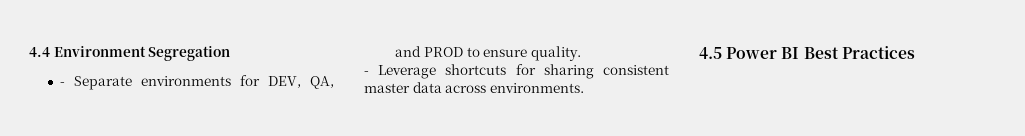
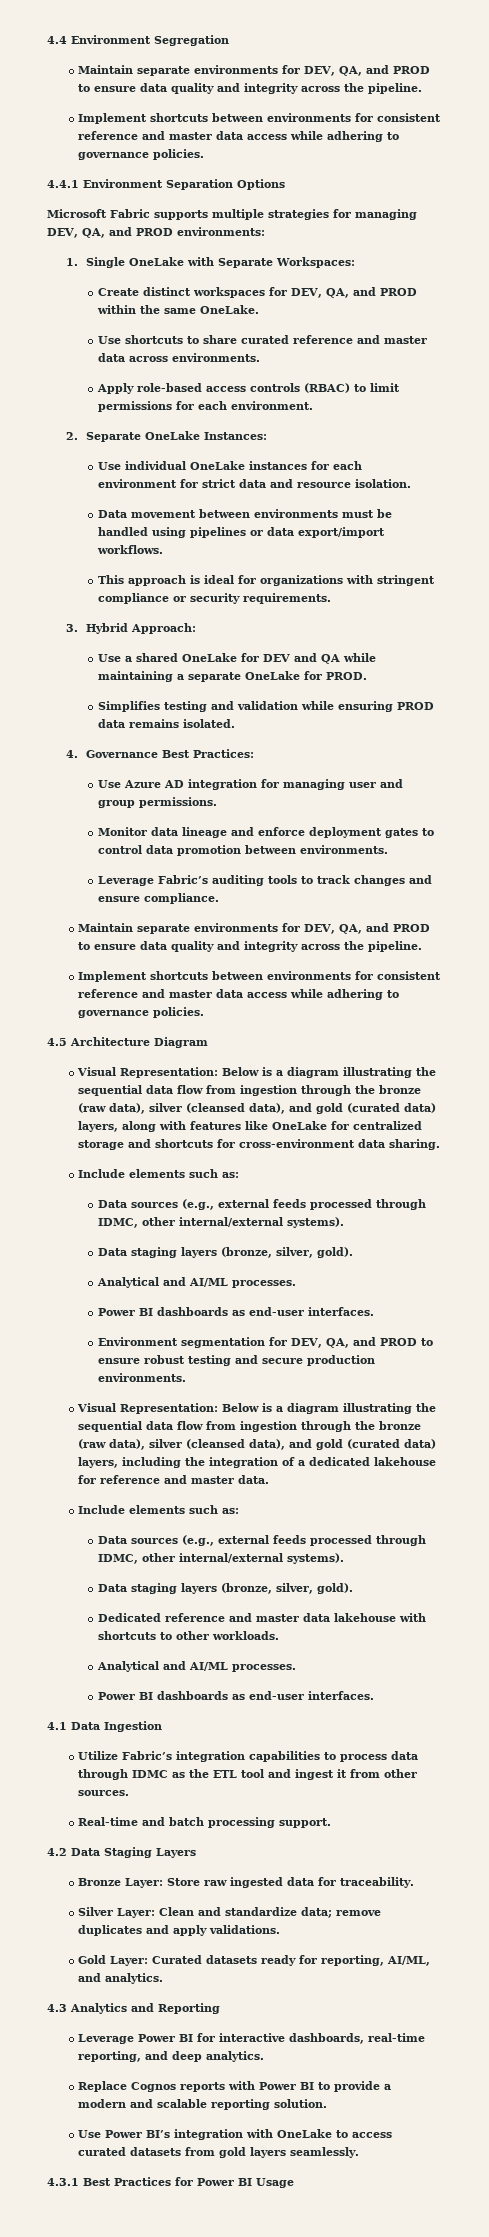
[60,75,334,90] [395,46,582,61] [364,64,669,79] [364,82,584,93] [699,46,915,59] - Separate environments for DEV, QA, and PROD to ensure quality. // - Leverage shortcuts for sharing consistent master data across environments. // 4.5 Power BI Best Practices -> [78,65,431,76] [78,83,423,94] [78,113,442,124] [78,131,400,142] [78,149,205,160] [47,179,285,190] [47,209,417,220] [47,227,265,238] [66,257,355,268] [97,287,417,298] [96,305,259,314] [97,335,427,344] [97,353,260,362] [96,383,400,394] [97,401,313,412] [66,431,267,442] [97,461,362,470] [97,479,411,488] [97,509,392,518] [97,527,385,538] [96,545,163,554] [97,575,435,586] [97,593,331,604] [66,623,196,634] [97,653,376,664] [97,671,367,682] [97,701,434,712] [97,719,235,728] [66,749,254,758] [97,779,403,790] [97,797,217,808] [97,827,434,838] [97,845,388,856] [97,875,432,886] [97,893,219,904] [78,923,431,934] [78,941,423,952] [78,971,442,982] [78,989,400,1000] [78,1007,205,1018] [47,1037,208,1048] [77,1067,437,1078] [78,1085,422,1096] [78,1103,437,1114] [78,1121,423,1132] [78,1139,441,1150] [78,1169,240,1178] [97,1199,426,1210] [97,1217,344,1228] [97,1247,353,1258] [96,1277,296,1288] [97,1307,374,1316] [97,1337,433,1348] [97,1355,375,1366] [97,1373,186,1382] [77,1403,437,1414] [78,1421,422,1432] [78,1439,437,1450] [78,1457,437,1468] [78,1475,270,1484] [78,1505,240,1514] [97,1535,426,1546] [97,1553,344,1564] [97,1583,353,1594] [97,1613,426,1622] [97,1631,279,1640] [96,1661,296,1672] [97,1691,374,1700] [47,1721,162,1732] [78,1751,419,1762] [78,1769,418,1780] [78,1790,130,1796] [78,1817,332,1828] [47,1847,196,1858] [78,1877,415,1888] [78,1907,382,1918] [78,1925,281,1936] [78,1955,431,1966] [78,1973,164,1984] [47,2003,220,2014] [78,2033,426,2044] [78,2051,265,2062] [78,2081,392,2092] [78,2099,328,2110] [78,2129,393,2140] [78,2147,360,2158] [47,2177,294,2188] Maintain separate environments for DEV, QA, and PROD to ensure data quality and integrity across the pipeline. // Implement shortcuts between environments for consistent reference and master data access while adhering to governance policies. // 4.4.1 Environment Separation Options // Microsoft Fabric supports multiple strategies for managing DEV, QA, and PROD environments: // 1. Single OneLake with Separate Workspaces: // Create distinct workspaces for DEV, QA, and PROD within the same OneLake. // Use shortcuts to share curated reference and master data across environments. // Apply role-based access controls (RBAC) to limit permissions for each environment. // 2. Separate OneLake Instances: // Use individual OneLake instances for each environment for strict data and resource isolation. // Data movement between environments must be handled using pipelines or data export/import workflows. // This approach is ideal for organizations with stringent compliance or security requirements. // 3. Hybrid Approach: // Use a shared OneLake for DEV and QA while maintaining a separate OneLake for PROD. // Simplifies testing and validation while ensuring PROD data remains isolated. // 4. Governance Best Practices: // Use Azure AD integration for managing user and group permissions. // Monitor data lineage and enforce deployment gates to control data promotion between environments. // Leverage Fabric’s auditing tools to track changes and ensure compliance. // Maintain separate environments for DEV, QA, and PROD to ensure data quality and integrity across the pipeline. // Implement shortcuts between environments for consistent reference and master data access while adhering to governance policies. // 4.5 Architecture Diagram // Visual Representation: Below is a diagram illustrating the sequential data flow from ingestion through the bronze (raw data), silver (cleansed data), and gold (curated data) layers, along with features like OneLake for centralized storage and shortcuts for cross-environment data sharing. // Include elements such as: // Data sources (e.g., external feeds processed through IDMC, other internal/external systems). // Data staging layers (bronze, silver, gold). // Analytical and AI/ML processes. // Power BI dashboards as end-user interfaces. // Environment segmentation for DEV, QA, and PROD to ensure robust testing and secure production environments. // Visual Representation: Below is a diagram illustrating the sequential data flow from ingestion through the bronze (raw data), silver (cleansed data), and gold (curated data) layers, including the integration of a dedicated lakehouse for reference and master data. // Include elements such as: // Data sources (e.g., external feeds processed through IDMC, other internal/external systems). // Data staging layers (bronze, silver, gold). // Dedicated reference and master data lakehouse with shortcuts to other workloads. // Analytical and AI/ML processes. // Power BI dashboards as end-user interfaces. // 4.1 Data Ingestion // Utilize Fabric’s integration capabilities to process data through IDMC as the ETL tool and ingest it from other sources. // Real-time and batch processing support. // 4.2 Data Staging Layers // Bronze Layer: Store raw ingested data for traceability. // Silver Layer: Clean and standardize data; remove duplicates and apply validations. // Gold Layer: Curated datasets ready for reporting, AI/ML, and analytics. // 4.3 Analytics and Reporting // Leverage Power BI for interactive dashboards, real-time reporting, and deep analytics. // Replace Cognos reports with Power BI to provide a modern and scalable reporting solution. // Use Power BI’s integration with OneLake to access curated datasets from gold layers seamlessly. // 4.3.1 Best Practices for Power BI Usage

